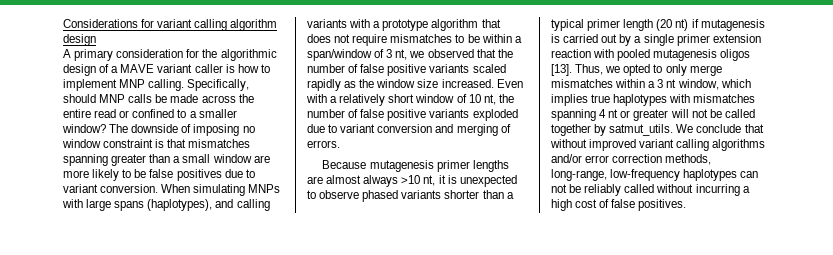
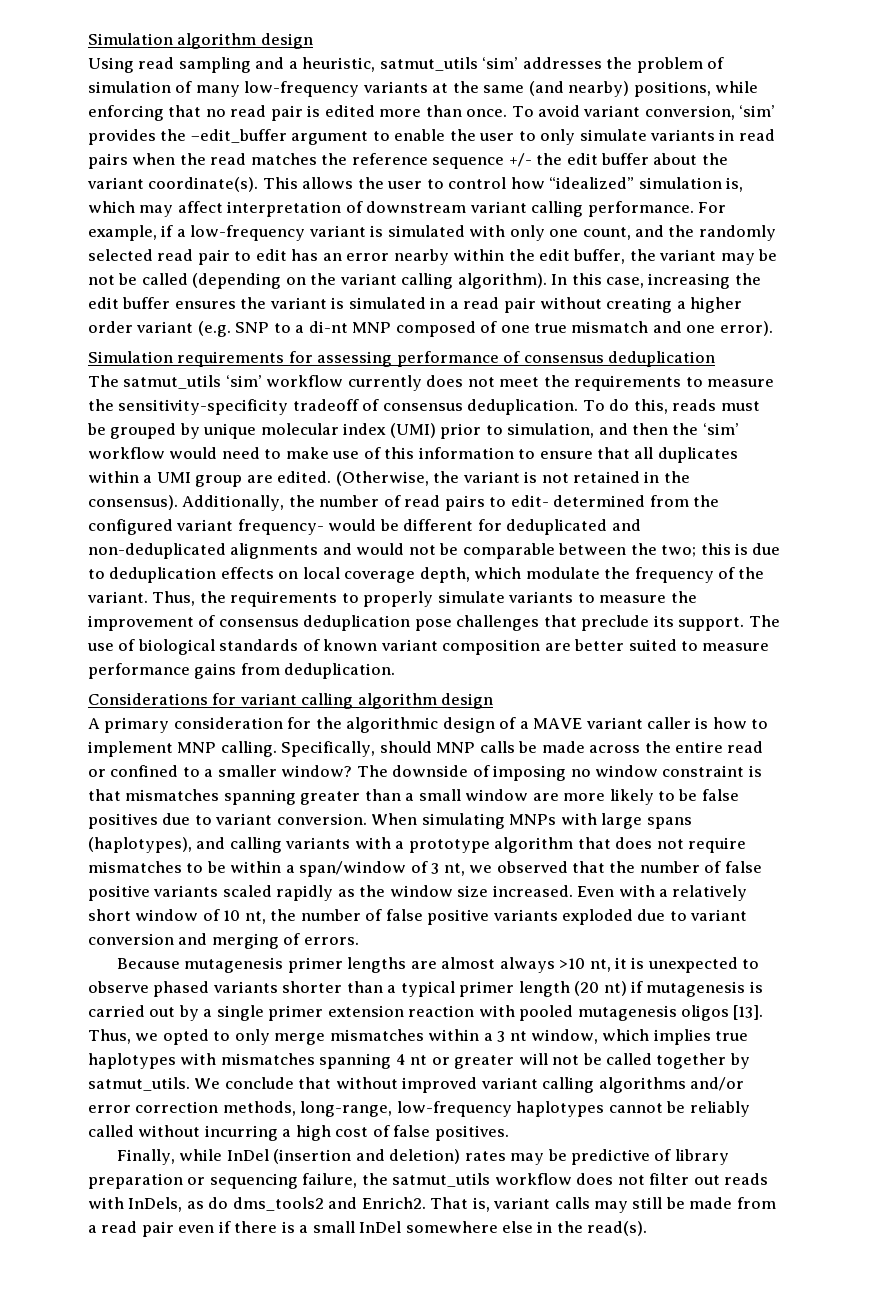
(63, 23) none -> [88,33,313,49] [88,57,725,73] [88,81,759,97] [88,105,776,121] [88,129,775,145] [88,153,728,169] [87,177,744,192] [88,201,727,217] [88,225,776,241] [88,249,778,265] [88,273,761,289] [88,297,743,313] [88,321,773,337] [88,351,716,367] [88,375,775,391] [88,399,760,415] [87,423,739,439] [88,447,738,463] [88,471,690,487] [88,495,720,511] [88,519,641,535] [88,543,781,559] [88,567,765,583] [87,591,697,607] [88,615,780,631] [87,639,770,655] [88,663,396,679] Simulation algorithm design // Using read sampling and a heuristic, satmut_utils ‘sim’ addresses the problem of simulation of many low-frequency variants at the same (and nearby) positions, while enforcing that no read pair is edited more than once. To avoid variant conversion, ‘sim’ provides the –edit_buffer argument to enable the user to only simulate variants in read pairs when the read matches the reference sequence +/- the edit buffer about the variant coordinate(s). This allows the user to control how “idealized” simulation is, which may affect interpretation of downstream variant calling performance. For example, if a low-frequency variant is simulated with only one count, and the randomly selected read pair to edit has an error nearby within the edit buffer, the variant may be not be called (depending on the variant calling algorithm). In this case, increasing the edit buffer ensures the variant is simulated in a read pair without creating a higher order variant (e.g. SNP to a di-nt MNP composed of one true mismatch and one error). // Simulation requirements for assessing performance of consensus deduplication // The satmut_utils ‘sim’ workflow currently does not meet the requirements to measure the sensitivity-specificity tradeoff of consensus deduplication. To do this, reads must be grouped by unique molecular index (UMI) prior to simulation, and then the ‘sim’ workflow would need to make use of this information to ensure that all duplicates within a UMI group are edited. (Otherwise, the variant is not retained in the consensus). Additionally, the number of read pairs to edit- determined from the configured variant frequency- would be different for deduplicated and non-deduplicated alignments and would not be comparable between the two; this is due to deduplication effects on local coverage depth, which modulate the frequency of the variant. Thus, the requirements to properly simulate variants to measure the improvement of consensus deduplication pose challenges that preclude its support. The use of biological standards of known variant composition are better suited to measure performance gains from deduplication. //
[740,171,759,178] [551,184,567,193] can not -> [608,1103,663,1113] cannot
(687, 205) none -> [116,1149,729,1165] [88,1173,769,1189] [88,1197,776,1213] [88,1221,648,1237] // Finally, while InDel (insertion and deletion) rates may be predictive of library preparation or sequencing failure, the satmut_utils workflow does not filter out reads with InDels, as do dms_tools2 and Enrich2. That is, variant calls may still be made from a read pair even if there is a small InDel somewhere else in the read(s).

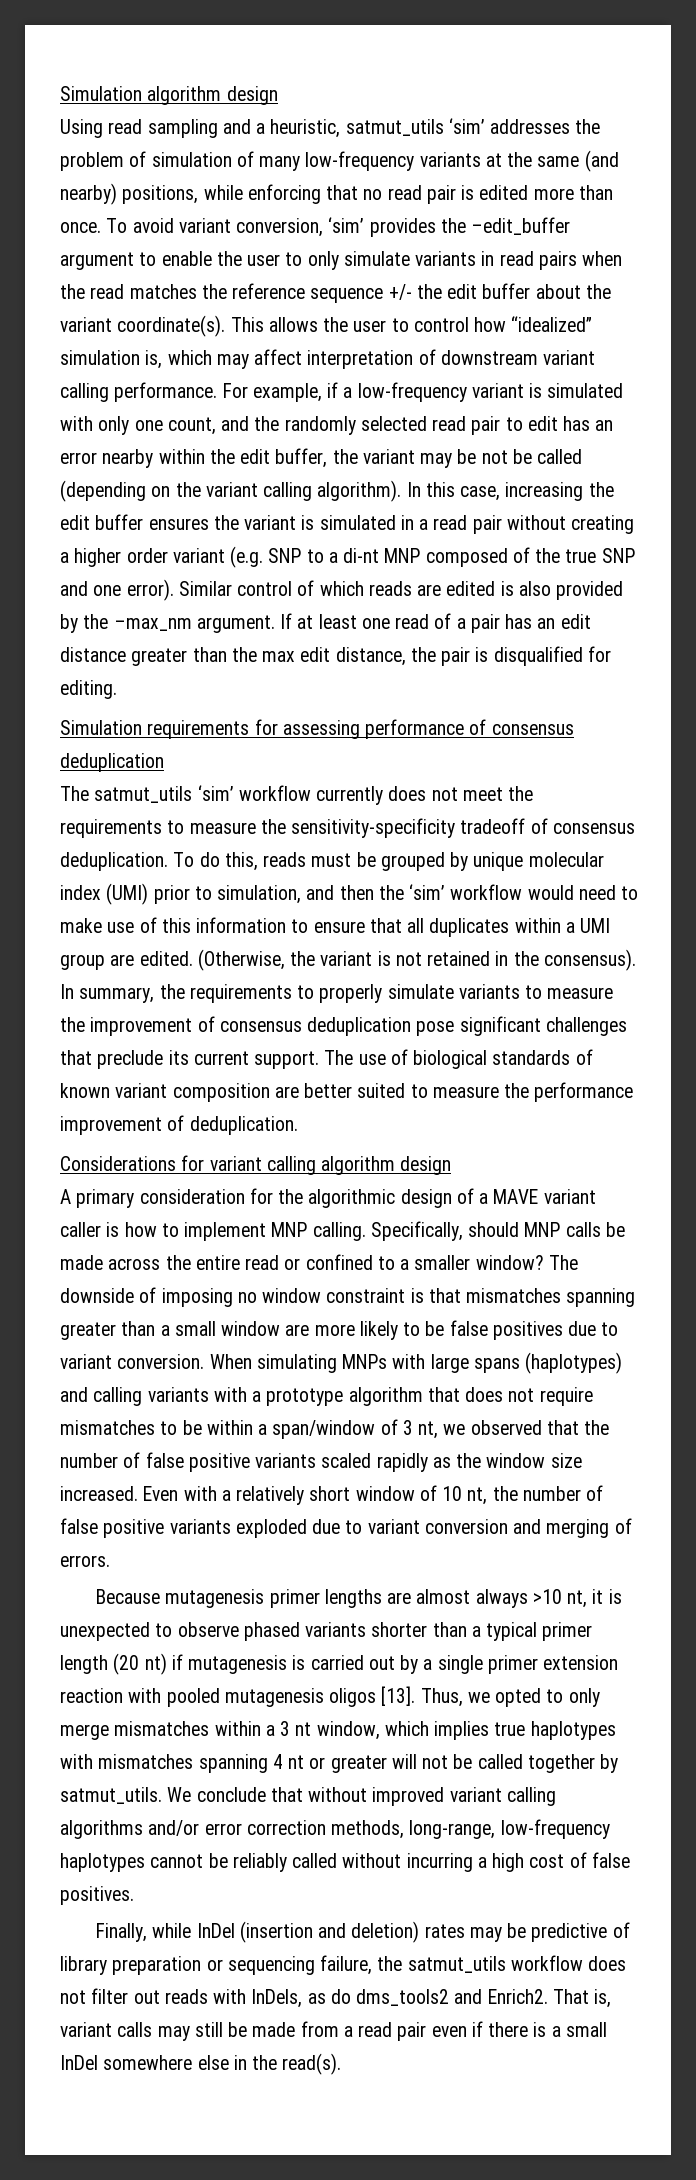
[500,321,649,333] one true mismatch -> [535,548,635,563] the true SNP
(773, 328) none -> [178,580,624,600] [60,613,591,633] [60,646,611,666] [60,680,117,699] Similar control of which reads are edited is also provided by the –max_nm argument. If at least one read of a pair has an edit distance greater than the max edit distance, the pair is disqualified for editing.
[182,495,720,511] [88,519,641,535] [88,543,781,559] [88,567,765,583] [87,591,196,606] Additionally, the number of read pairs to edit- determined from the configured variant frequency- would be different for deduplicated and non-deduplicated alignments and would not be comparable between the two; this is due to deduplication effects on local coverage depth, which modulate the frequency of the variant. Thus, -> [60,984,155,1003] In summary,
(452, 625) none -> [459,1016,541,1036] significant
(674, 621) none -> [193,1051,249,1065] current
[88,663,280,679] performance gains from -> [504,1082,634,1102] [60,1115,185,1135] the performance improvement of
[88,837,192,853] (haplotypes), -> [525,1352,623,1374] (haplotypes)

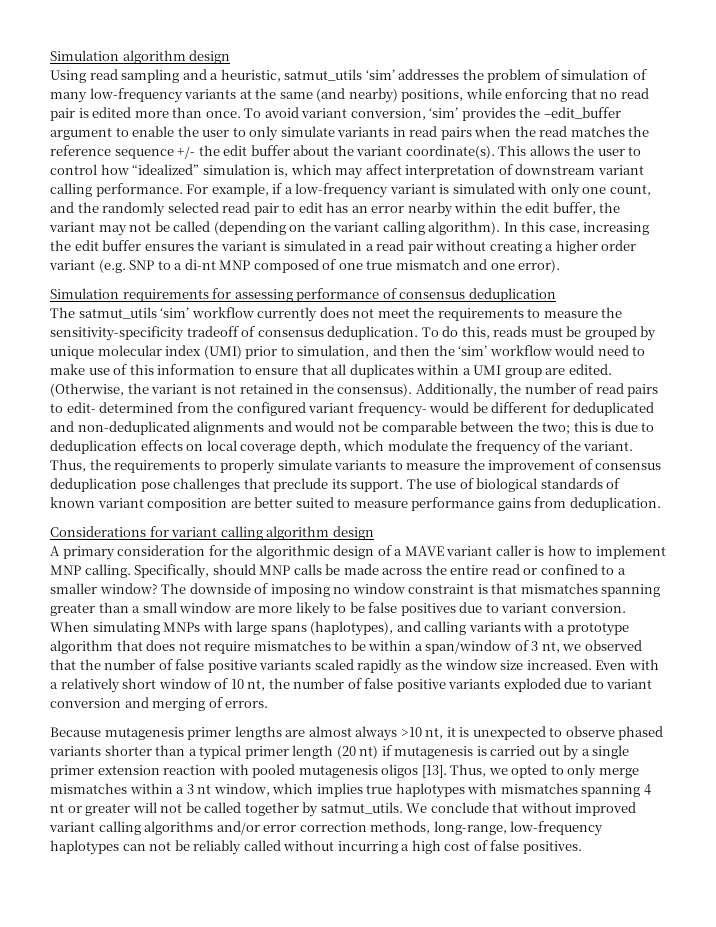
[457,449,477,464] be -> (127, 230) none
[535,548,635,563] the true SNP -> [338,259,460,270] one true mismatch
[178,580,624,600] [60,613,591,633] [60,646,611,666] [60,680,117,699] Similar control of which reads are edited is also provided by the –max_nm argument. If at least one read of a pair has an edit distance greater than the max edit distance, the pair is disqualified for editing. -> (561, 266) none
[60,984,155,1003] In summary, -> [415,383,659,398] [50,402,655,417] [50,421,655,435] [50,440,634,455] [50,459,86,472] Additionally, the number of read pairs to edit- determined from the configured variant frequency- would be different for deduplicated and non-deduplicated alignments and would not be comparable between the two; this is due to deduplication effects on local coverage depth, which modulate the frequency of the variant. Thus,
[459,1016,541,1036] significant -> (170, 487) none
[193,1051,249,1065] current -> (347, 484) none
[504,1082,634,1102] [60,1115,185,1135] the performance improvement of -> [411,497,567,511] performance gains from
[525,1352,623,1374] (haplotypes) -> [310,621,394,636] (haplotypes),
[150,1854,204,1868] cannot -> [122,841,172,851] can not
[96,1921,630,1943] [60,1955,627,1975] [60,1988,612,2008] [60,2021,607,2041] [60,2053,342,2075] // Finally, while InDel (insertion and deletion) rates may be predictive of library preparation or sequencing failure, the satmut_utils workflow does not filter out reads with InDels, as do dms_tools2 and Enrich2. That is, variant calls may still be made from a read pair even if there is a small InDel somewhere else in the read(s). -> (582, 847) none

